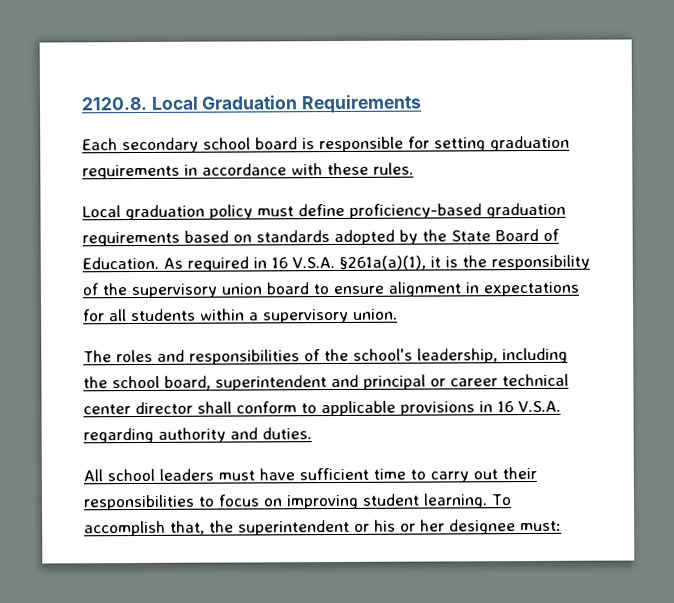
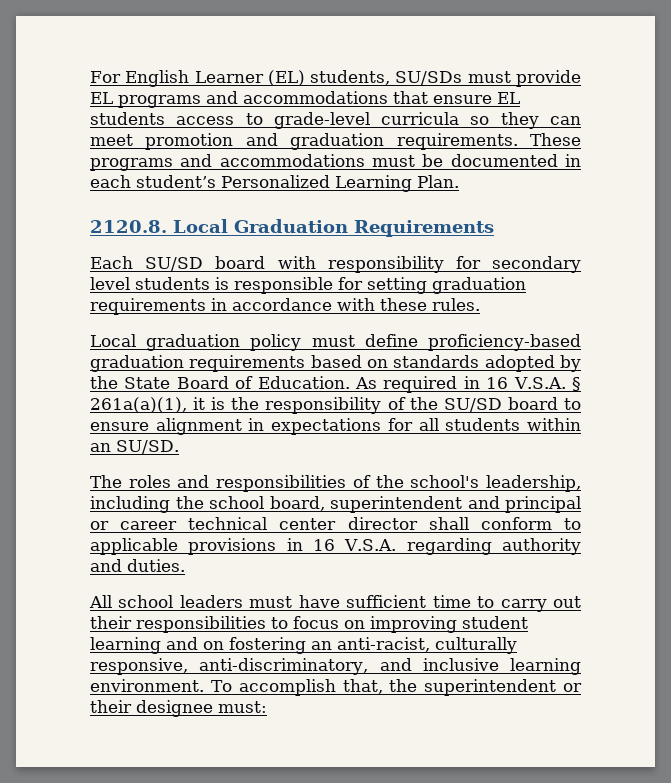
(81, 103) none -> [90,70,581,87] [90,91,520,108] [90,112,581,129] [90,133,581,150] [90,154,581,171] [90,175,459,192] For English Learner (EL) students, SU/SDs must provide EL programs and accommodations that ensure EL students access to grade-level curricula so they can meet promotion and graduation requirements. These programs and accommodations must be documented in each student’s Personalized Learning Plan. //
[122,137,298,154] secondary school board -> [145,256,581,273] [90,277,210,290] SU/SD board with responsibility for secondary level students
[338,255,426,270] §261a(a)(1), -> [571,377,581,391] [90,397,187,413] § 261a(a)(1),
[131,283,262,299] supervisory union -> [443,398,502,412] SU/SD
[249,308,398,324] a supervisory union. -> [90,440,179,454] an SU/SD.
[423,493,488,509] learning. -> [90,637,517,654] [90,658,581,675] [90,679,204,692] learning and on fostering an anti-racist, culturally responsive, anti-discriminatory, and inclusive learning environment.
[374,519,445,532] his or her -> [90,700,132,713] their

